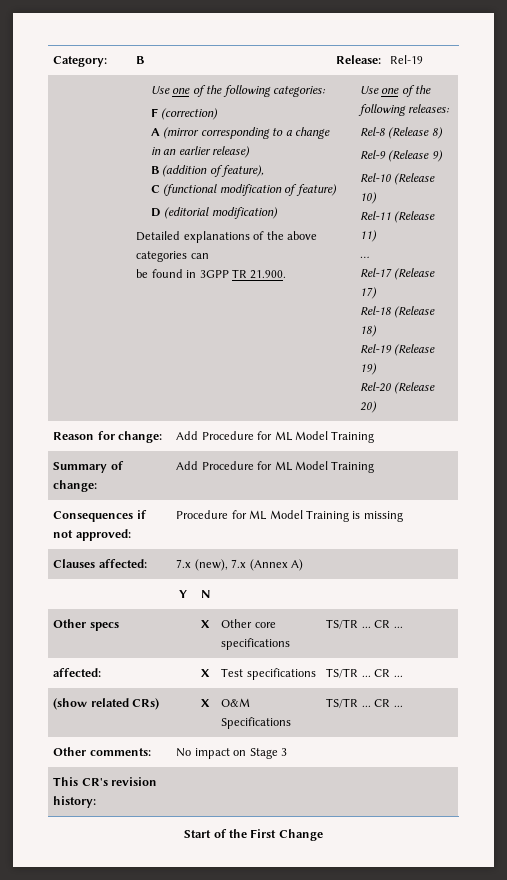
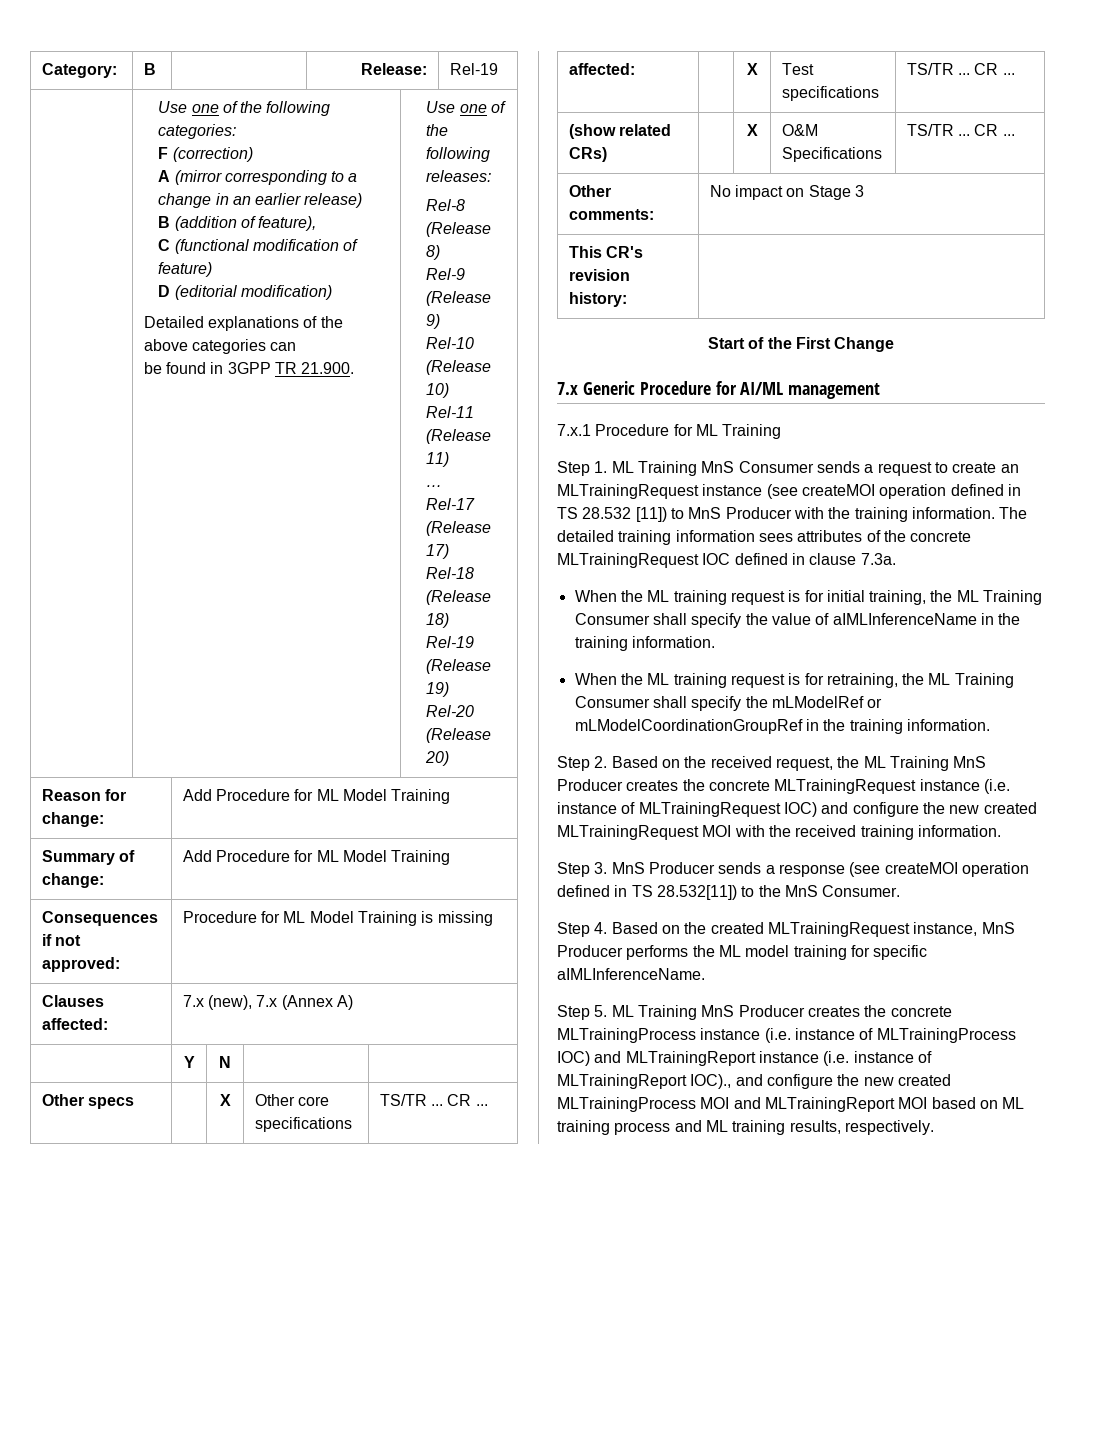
(323, 835) none -> [557,381,881,399] [557,424,782,439] [557,461,1019,476] [557,484,1021,499] [557,507,1028,522] [557,530,972,545] [557,553,896,568] [574,590,1043,605] [574,613,1021,628] [574,636,715,651] [574,673,1014,688] [574,696,883,711] [574,719,990,734] [557,756,987,771] [557,779,1010,794] [557,802,1037,817] [557,825,1001,840] [557,862,1029,877] [557,885,901,900] [557,922,1015,937] [557,945,928,960] [557,968,705,980] [557,1005,952,1020] [557,1028,1016,1043] [557,1051,932,1066] [557,1074,951,1089] [557,1097,1025,1112] [557,1120,934,1135] // 7.x Generic Procedure for AI/ML management // 7.x.1 Procedure for ML Training // Step 1. ML Training MnS Consumer sends a request to create an MLTrainingRequest instance (see createMOI operation defined in TS 28.532 [11]) to MnS Producer with the training information. The detailed training information sees attributes of the concrete MLTrainingRequest IOC defined in clause 7.3a. // When the ML training request is for initial training, the ML Training Consumer shall specify the value of aIMLInferenceName in the training information. // When the ML training request is for retraining, the ML Training Consumer shall specify the mLModelRef or mLModelCoordinationGroupRef in the training information. // Step 2. Based on the received request, the ML Training MnS Producer creates the concrete MLTrainingRequest instance (i.e. instance of MLTrainingRequest IOC) and configure the new created MLTrainingRequest MOI with the received training information. // Step 3. MnS Producer sends a response (see createMOI operation defined in TS 28.532[11]) to the MnS Consumer. // Step 4. Based on the created MLTrainingRequest instance, MnS Producer performs the ML model training for specific aIMLInferenceName. // Step 5. ML Training MnS Producer creates the concrete MLTrainingProcess instance (i.e. instance of MLTrainingProcess IOC) and MLTrainingReport instance (i.e. instance of MLTrainingReport IOC)., and configure the new created MLTrainingProcess MOI and MLTrainingReport MOI based on ML training process and ML training results, respectively.

